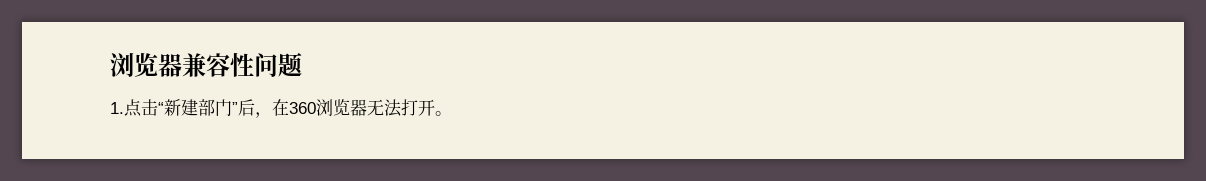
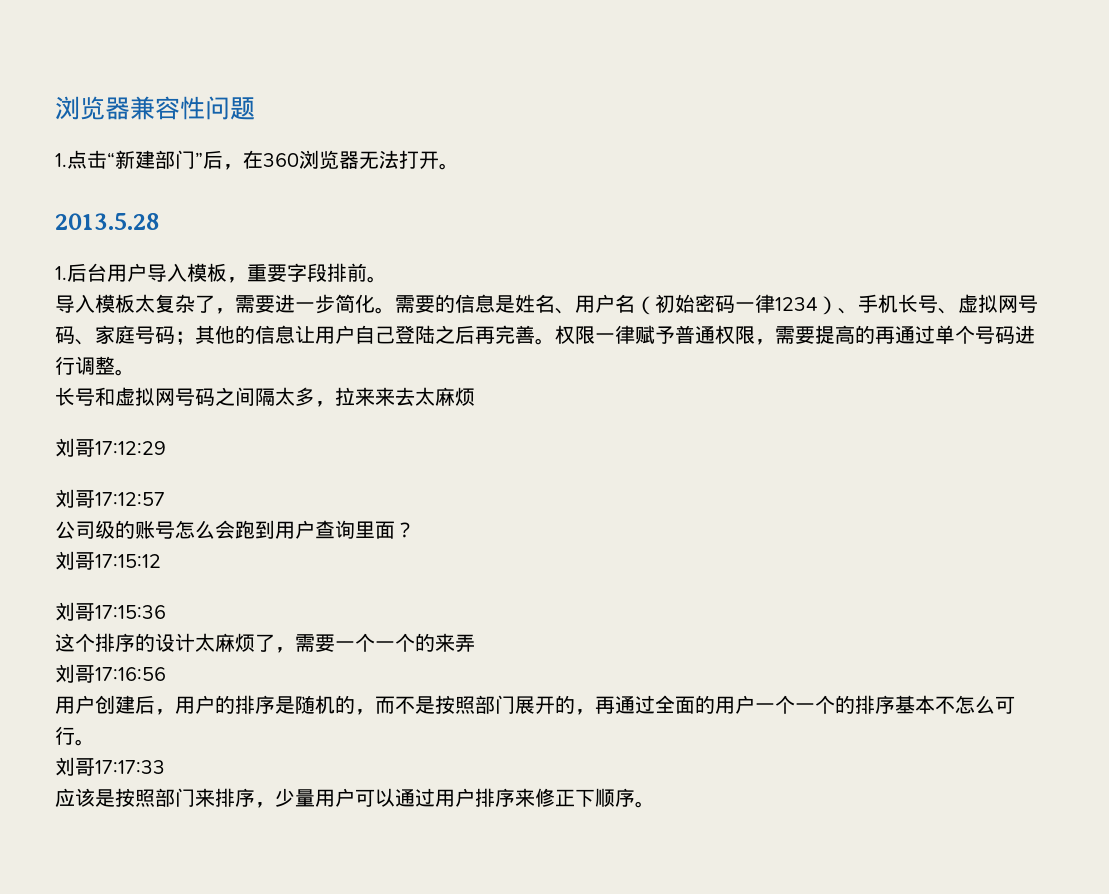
(452, 113) none -> [55,213,160,230] [55,263,387,283] [55,294,1038,315] [55,325,1035,345] [55,356,135,376] [55,387,475,407] [55,438,166,457] [55,489,165,508] [55,520,415,539] [55,551,161,570] [55,602,166,621] [55,633,475,653] [55,664,166,683] [55,695,1015,715] [55,726,95,746] [55,757,165,776] [55,788,655,808] // 2013.5.28 // 1.后台用户导入模板，重要字段排前。 // 导入模板太复杂了，需要进一步简化。需要的信息是姓名、用户名（初始密码一律1234）、手机长号、虚拟网号码、家庭号码；其他的信息让用户自己登陆之后再完善。权限一律赋予普通权限，需要提高的再通过单个号码进行调整。 // 长号和虚拟网号码之间隔太多，拉来来去太麻烦 // 刘哥17:12:29 // 刘哥17:12:57 // 公司级的账号怎么会跑到用户查询里面？ // 刘哥17:15:12 // 刘哥17:15:36 // 这个排序的设计太麻烦了，需要一个一个的来弄 // 刘哥17:16:56 // 用户创建后，用户的排序是随机的，而不是按照部门展开的，再通过全面的用户一个一个的排序基本不怎么可行。 // 刘哥17:17:33 // 应该是按照部门来排序，少量用户可以通过用户排序来修正下顺序。

